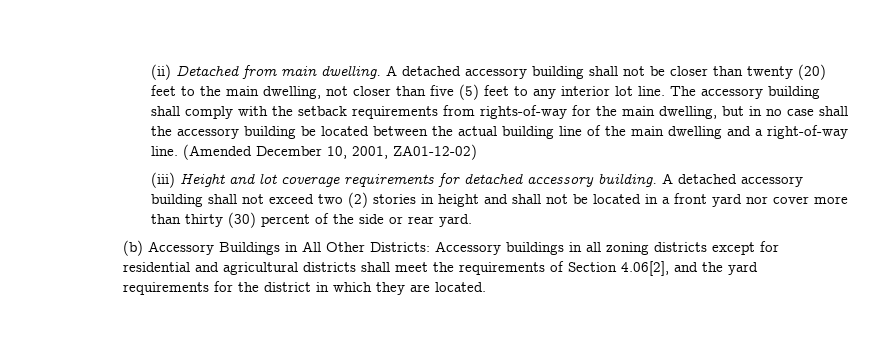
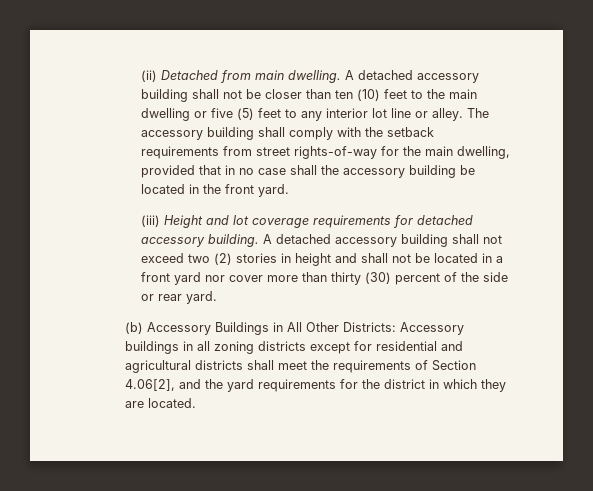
[746,64,826,80] twenty (20) -> [335,89,381,101] ten (10)
[262,86,426,99] dwelling, not closer than -> [141,108,208,121] dwelling or
[637,86,665,96] line. -> [391,108,464,121] line or alley.
(475, 110) none -> [256,147,291,156] street
[721,106,744,116] but -> [141,165,222,178] provided that
[372,125,848,139] [150,144,477,160] between the actual building line of the main dwelling and a right-of-way line. (Amended December 10, 2001, ZA01-12-02) -> [189,184,290,197] in the front yard.

